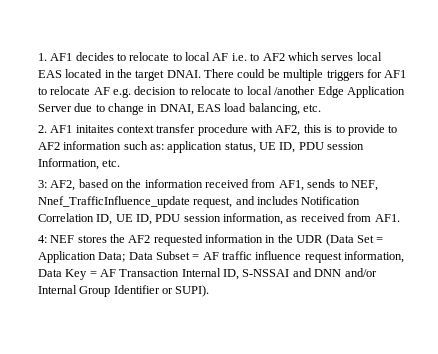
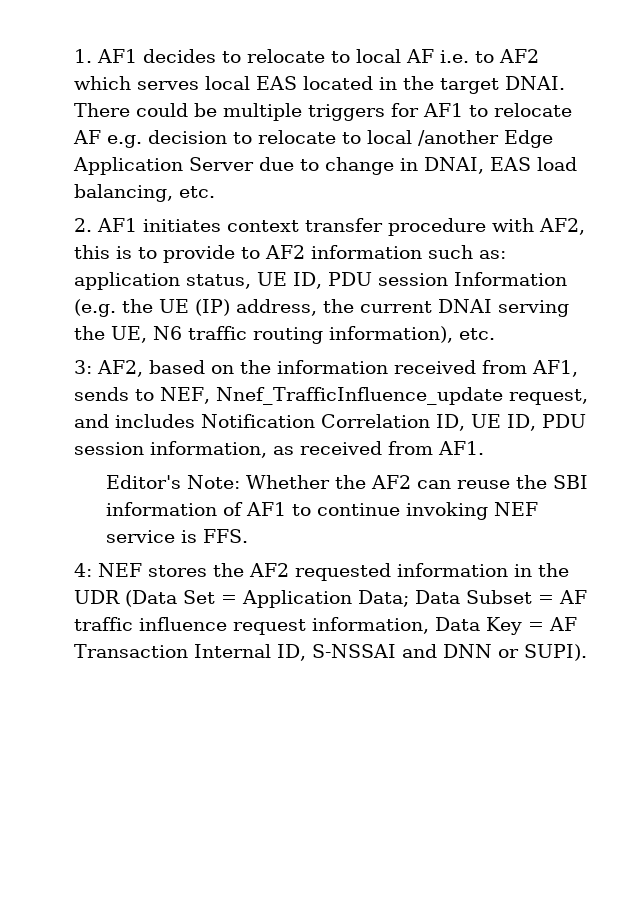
[75,125,114,133] initaites -> [143,219,222,232] initiates
[37,158,99,170] Information, -> [454,272,568,286] [74,299,570,317] [74,326,454,344] Information (e.g. the UE (IP) address, the current DNAI serving the UE, N6 traffic routing information),
(400, 218) none -> [106,475,589,489] [106,502,539,520] [106,529,249,543] // Editor's Note: Whether the AF2 can reuse the SBI information of AF1 to continue invoking NEF service is FFS.
[344,268,377,277] [37,285,160,297] and/or Internal Group Identifier -> (493, 651) none

